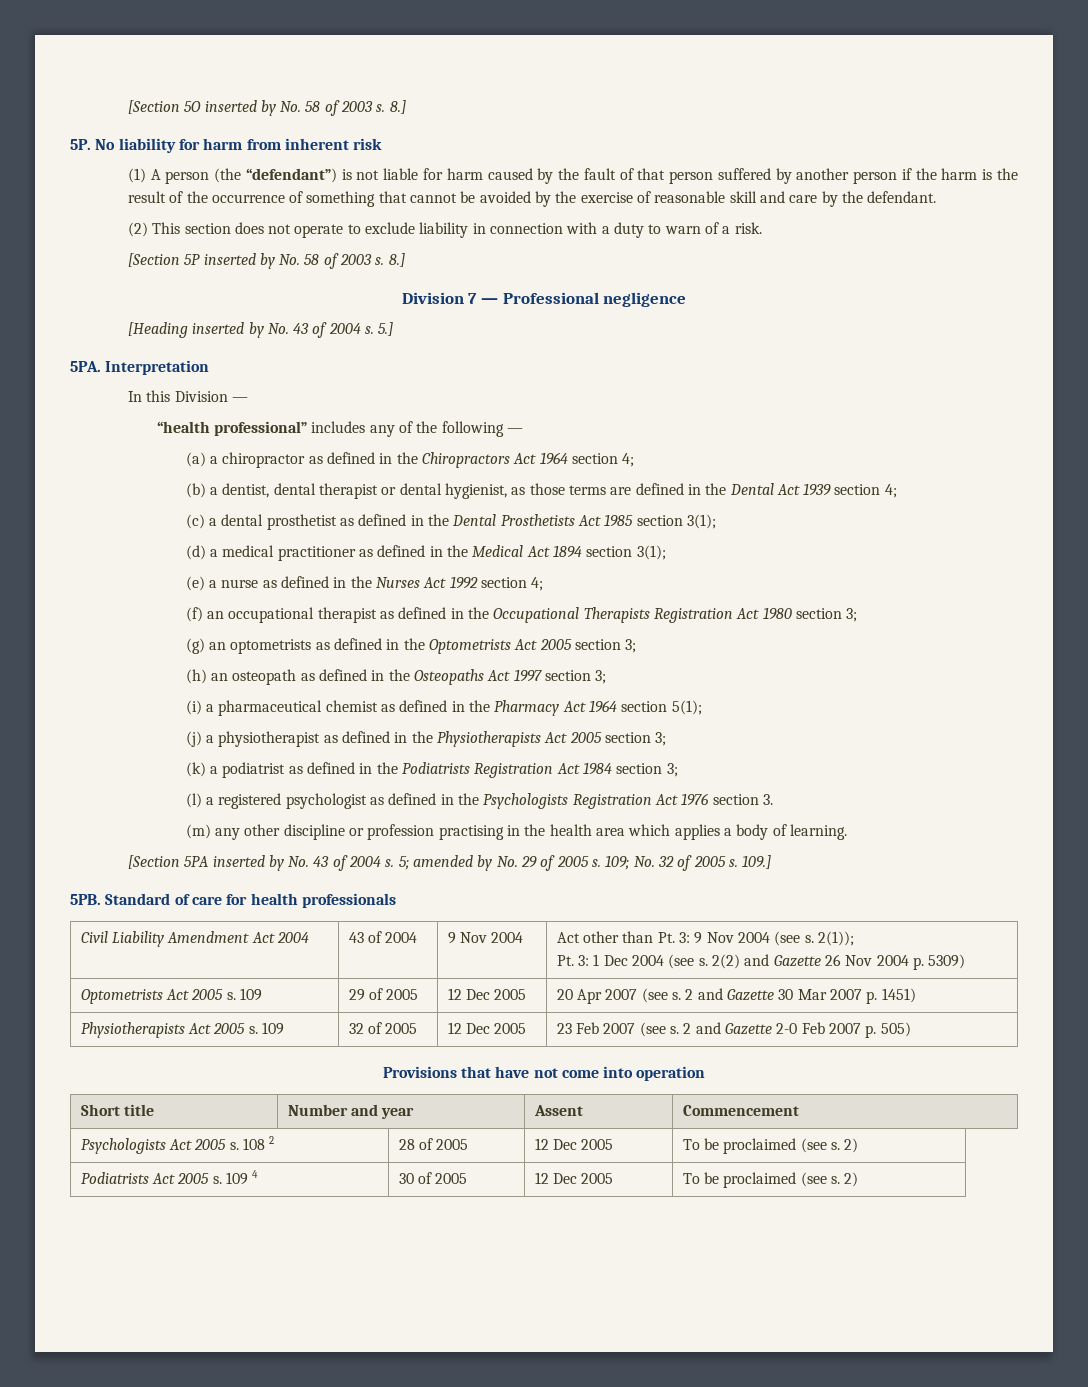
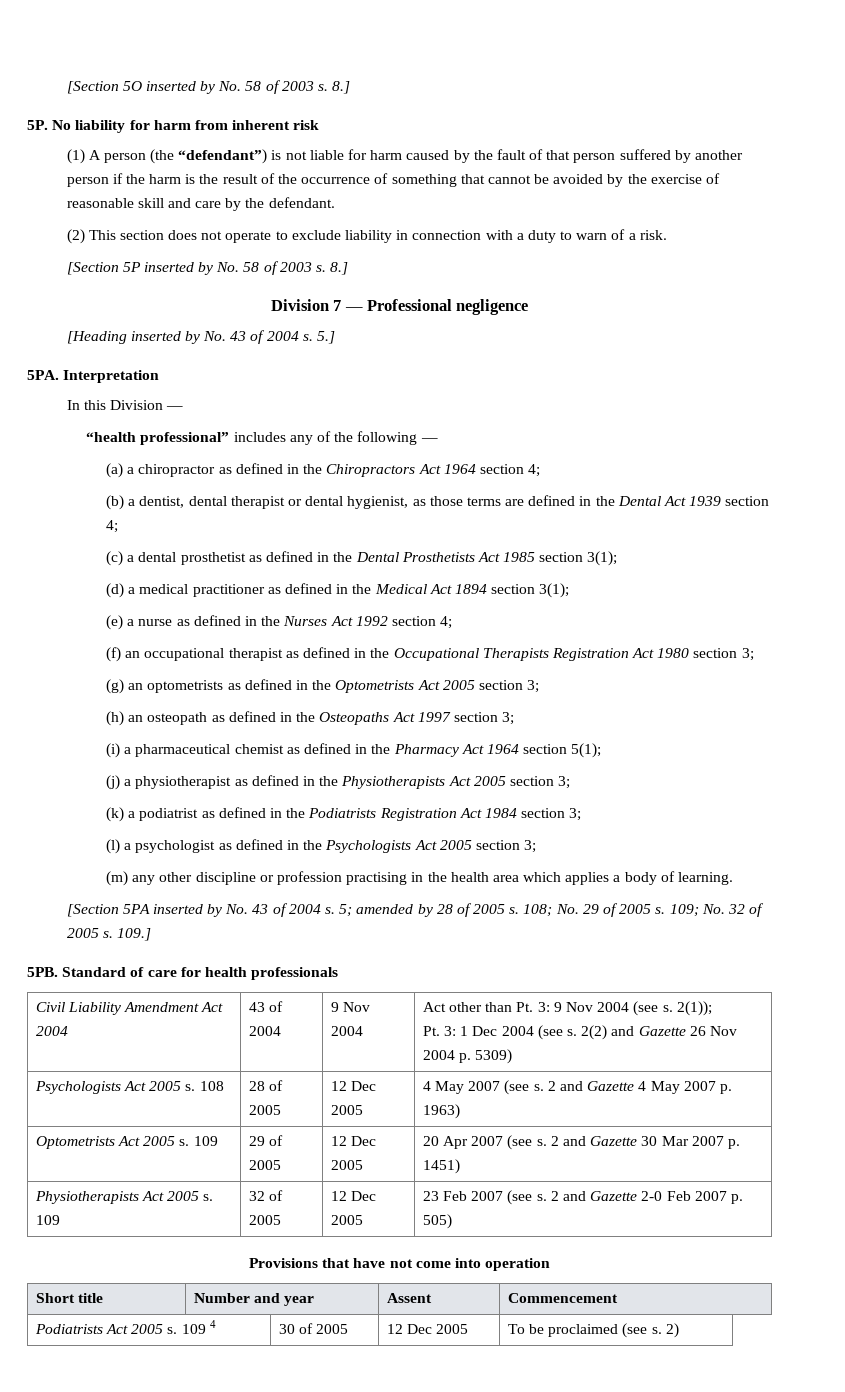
[218,793,282,809] registered -> (132, 846) none
[572,793,773,809] Registration Act 1976 section 3. -> [414,840,537,853] Act 2005 section 3;
(493, 863) none -> [436,903,553,917] 28 of 2005 s. 108;
(966, 961) none -> [34,1081,224,1094] [248,1080,284,1091] [248,1105,281,1115] [330,1081,377,1091] [330,1105,363,1115] [422,1080,732,1095] [422,1104,460,1119] // Psychologists Act 2005 s. 108 | 28 of 2005 | 12 Dec 2005 | 4 May 2007 (see s. 2 and Gazette 4 May 2007 p. 1963)
[80,1136,275,1154] [398,1138,469,1150] [534,1138,614,1150] [682,1138,859,1154] // Psychologists Act 2005 s. 108 2 | 28 of 2005 | 12 Dec 2005 | To be proclaimed (see s. 2) -> (618, 1298) none

